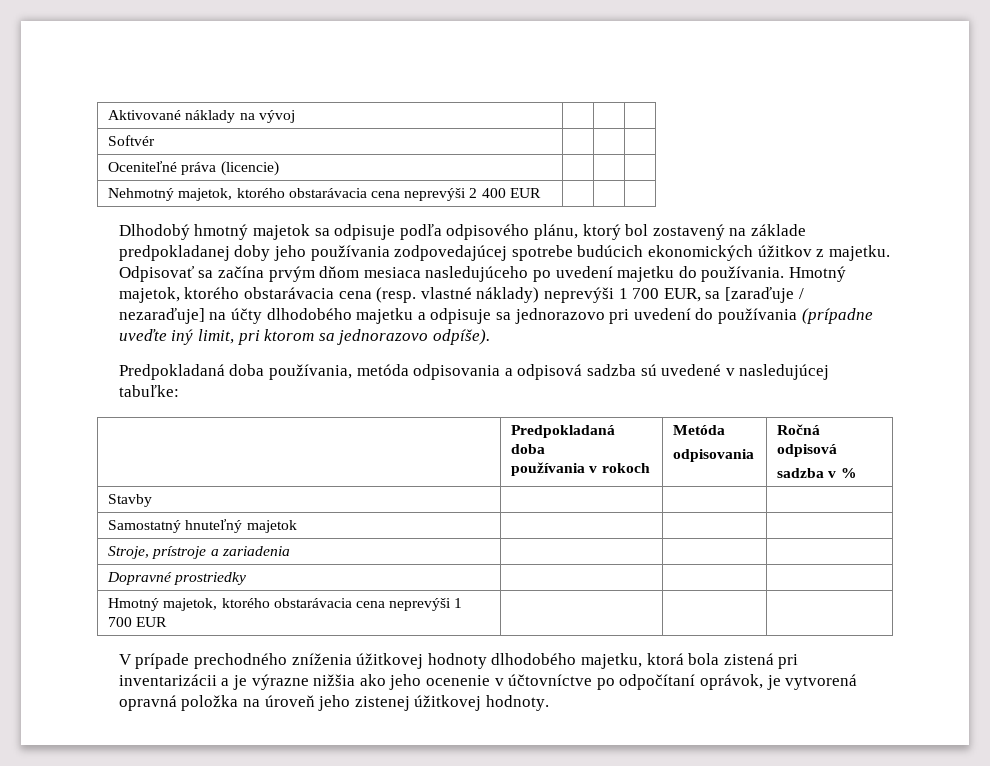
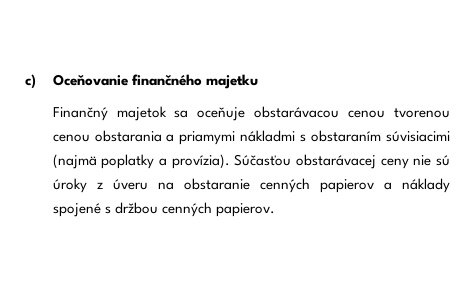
[108,110,295,123] [108,135,156,146] [108,161,279,176] [108,188,541,201] [118,224,806,240] [118,245,890,261] [118,266,846,282] [118,287,804,303] [118,308,873,324] [118,329,490,345] [118,364,830,380] [118,385,179,397] [511,425,616,438] [511,444,546,454] [511,462,650,476] [673,425,726,435] [673,449,755,462] [777,424,821,435] [777,444,838,457] [777,468,857,478] [108,494,153,507] [108,519,297,533] [108,546,290,559] [107,572,247,585] [108,598,463,611] [108,617,168,627] [118,653,799,669] [118,674,858,690] [118,695,549,711] Aktivované náklady na vývoj | | | // Softvér | | | // Oceniteľné práva (licencie) | | | // Nehmotný majetok, ktorého obstarávacia cena neprevýši 2 400 EUR | | | // Dlhodobý hmotný majetok sa odpisuje podľa odpisového plánu, ktorý bol zostavený na základe predpokladanej doby jeho používania zodpovedajúcej spotrebe budúcich ekonomických úžitkov z majetku. Odpisovať sa začína prvým dňom mesiaca nasledujúceho po uvedení majetku do používania. Hmotný majetok, ktorého obstarávacia cena (resp. vlastné náklady) neprevýši 1 700 EUR, sa [zaraďuje / nezaraďuje] na účty dlhodobého majetku a odpisuje sa jednorazovo pri uvedení do používania (prípadne uveďte iný limit, pri ktorom sa jednorazovo odpíše). // Predpokladaná doba používania, metóda odpisovania a odpisová sadzba sú uvedené v nasledujúcej tabuľke: // | Predpokladaná doba // používania v rokoch | Metóda // odpisovania | Ročná odpisová // sadzba v % // Stavby | | | // Samostatný hnuteľný majetok | | | // Stroje, prístroje a zariadenia | | | // Dopravné prostriedky | | | // Hmotný majetok, ktorého obstarávacia cena neprevýši 1 700 EUR | | | // V prípade prechodného zníženia úžitkovej hodnoty dlhodobého majetku, ktorá bola zistená pri inventarizácii a je výrazne nižšia ako jeho ocenenie v účtovníctve po odpočítaní oprávok, je vytvorená opravná položka na úroveň jeho zistenej úžitkovej hodnoty. -> [25,74,258,89] [52,106,451,121] [52,130,451,145] [52,154,451,169] [52,178,451,193] [52,202,275,217] c) Oceňovanie finančného majetku // Finančný majetok sa oceňuje obstarávacou cenou tvorenou cenou obstarania a priamymi nákladmi s obstaraním súvisiacimi (najmä poplatky a provízia). Súčasťou obstarávacej ceny nie sú úroky z úveru na obstaranie cenných papierov a náklady spojené s držbou cenných papierov.

